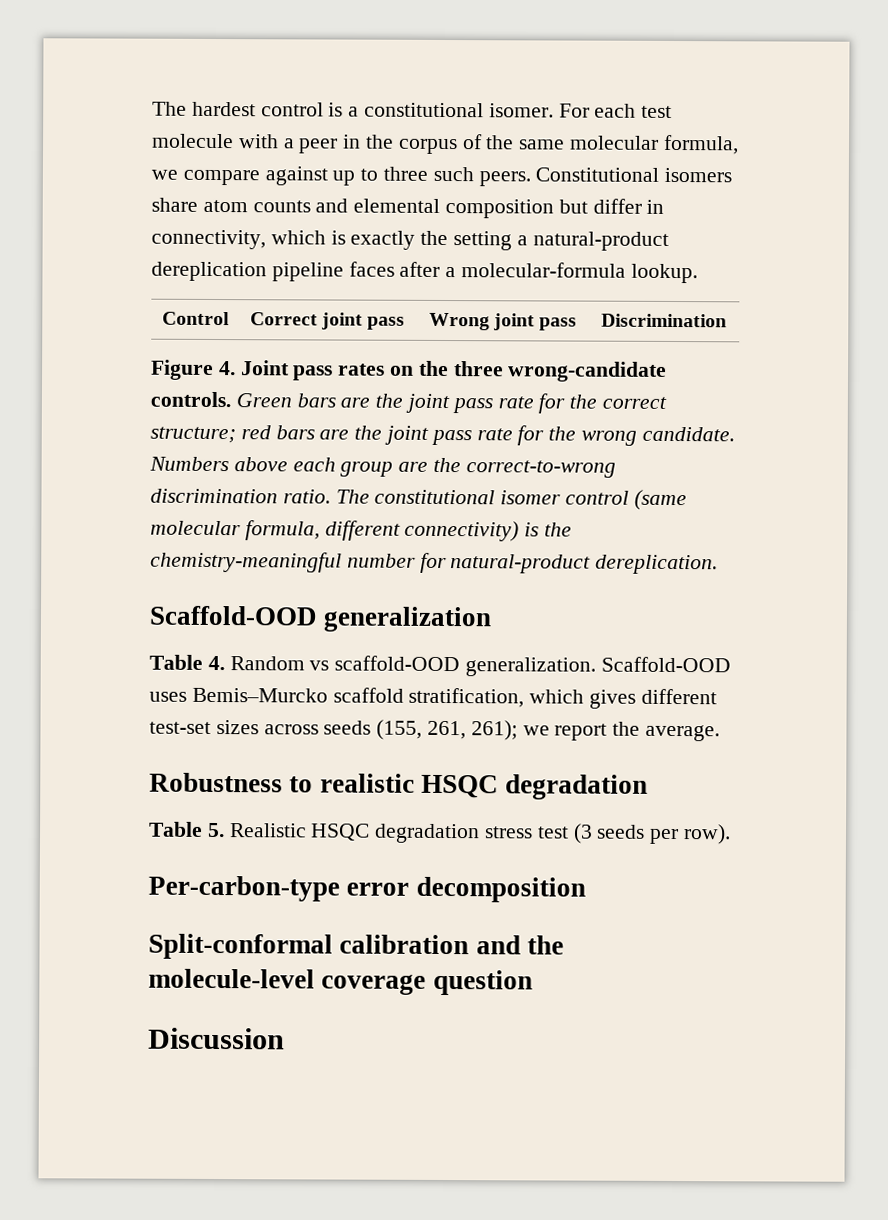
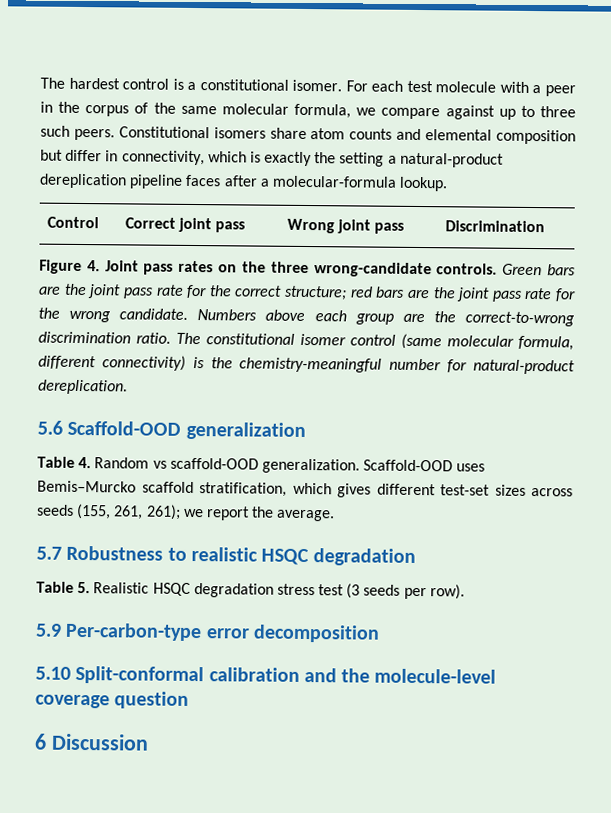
(719, 564) none -> [37,420,63,435] 5.6
(721, 733) none -> [36,546,62,560] 5.7
(732, 834) none -> [35,623,62,637] 5.9
(586, 889) none -> [35,666,71,680] 5.10
(533, 982) none -> [34,733,47,750] 6

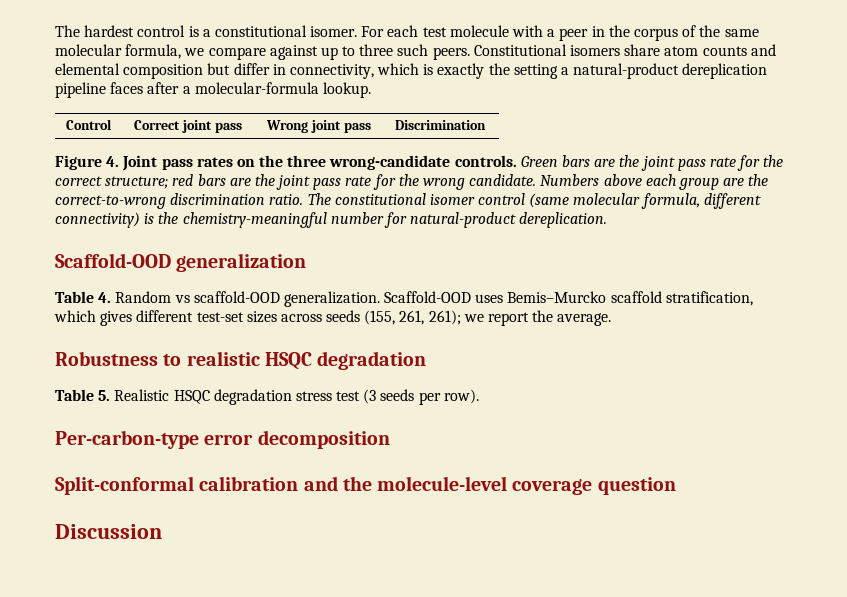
[37,420,63,435] 5.6 -> (608, 220) none
[36,546,62,560] 5.7 -> (612, 319) none
[35,623,62,637] 5.9 -> (479, 396) none
[35,666,71,680] 5.10 -> (390, 439) none
[34,733,47,750] 6 -> (676, 486) none

